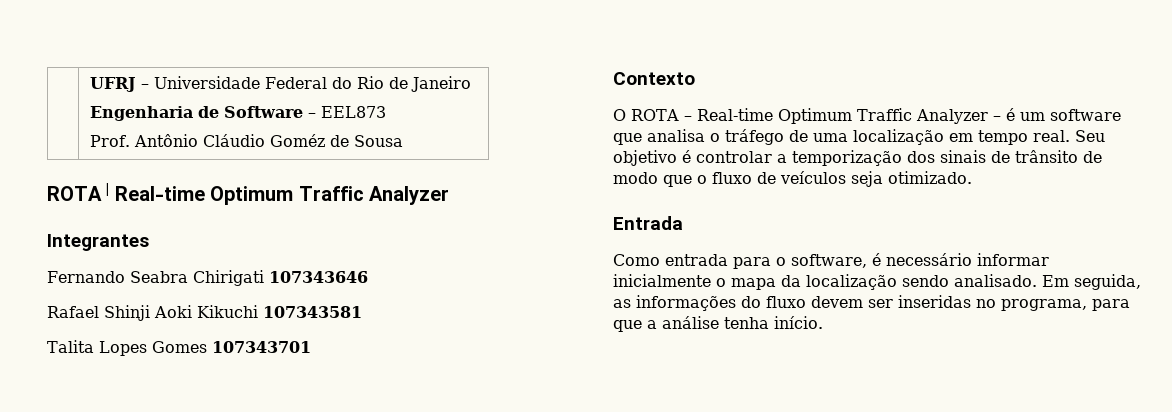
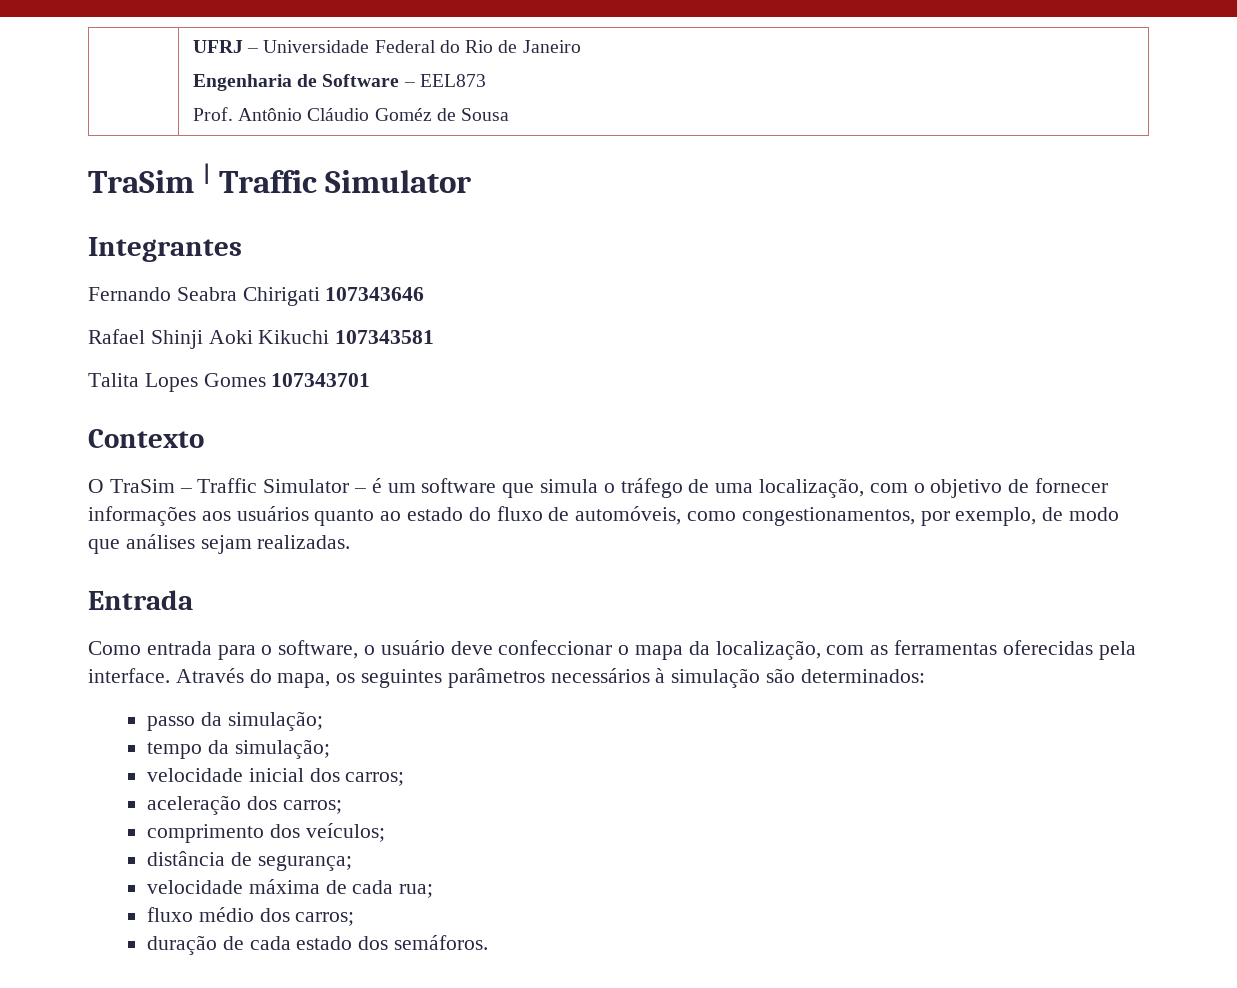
[47,183,449,205] ROTA | Real-time Optimum Traffic Analyzer -> [88,163,472,193] TraSim | Traffic Simulator
[631,108,988,124] ROTA – Real-time Optimum Traffic Analyzer -> [109,478,350,493] TraSim – Traffic Simulator
[647,129,705,142] analisa -> [540,479,599,493] simula
[853,129,1105,145] [613,150,1102,166] [613,171,972,187] localização em tempo real. Seu objetivo é controlar a temporização dos sinais de trânsito de modo que o fluxo de veículos seja otimizado. -> [759,478,1109,498] [88,506,1120,526] [88,534,351,554] localização, com o objetivo de fornecer informações aos usuários quanto ao estado do fluxo de automóveis, como congestionamentos, por exemplo, de modo que análises sejam realizadas.
[872,253,1049,266] [613,274,1141,290] [613,295,1130,311] [613,316,823,332] é necessário informar inicialmente o mapa da localização sendo analisado. Em seguida, as informações do fluxo devem ser inseridas no programa, para que a análise tenha início. -> [364,640,1136,660] [88,668,925,688] [146,711,323,731] [146,739,330,759] [146,768,405,786] [146,795,342,815] [146,823,385,843] [146,851,352,871] [146,879,434,898] [146,907,355,926] [146,935,488,955] o usuário deve confeccionar o mapa da localização, com as ferramentas oferecidas pela interface. Através do mapa, os seguintes parâmetros necessários à simulação são determinados: // passo da simulação; // tempo da simulação; // velocidade inicial dos carros; // aceleração dos carros; // comprimento dos veículos; // distância de segurança; // velocidade máxima de cada rua; // fluxo médio dos carros; // duração de cada estado dos semáforos.

